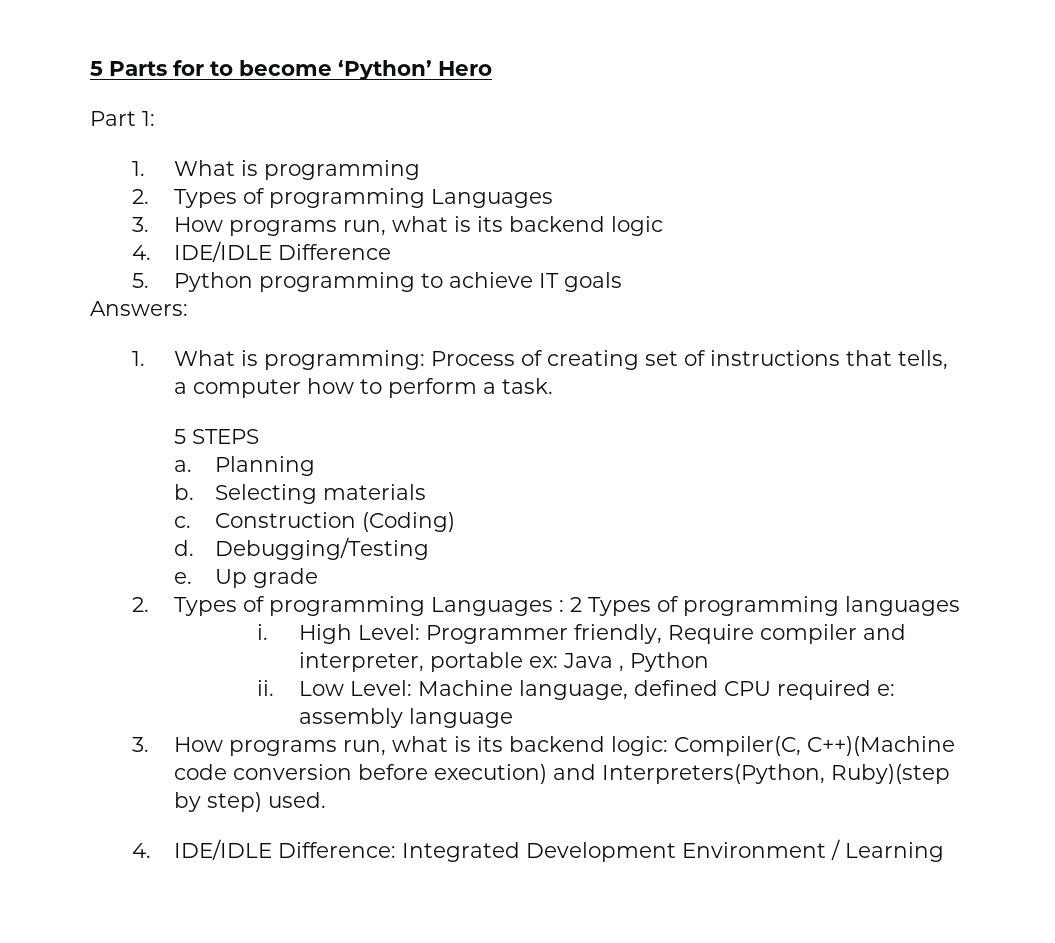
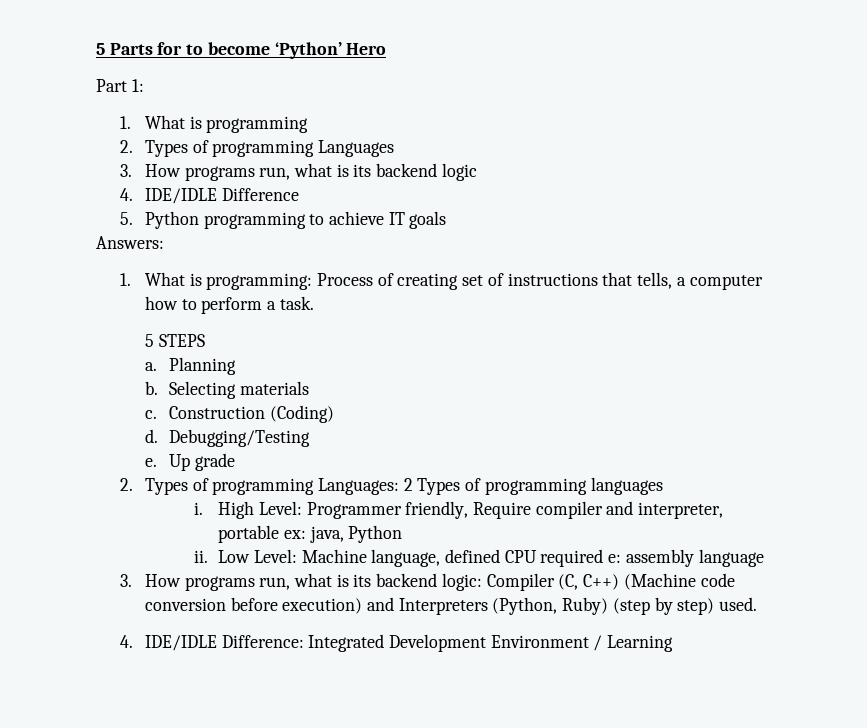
[430,597,564,616] Languages : -> [318,478,400,495] Languages:
[562,653,624,672] Java , -> [309,526,344,543] java,
[673,736,955,756] Compiler(C, C++)(Machine -> [486,573,696,591] Compiler (C, C++) (Machine
[601,764,950,784] Interpreters(Python, Ruby)(step -> [398,597,650,615] Interpreters (Python, Ruby) (step

